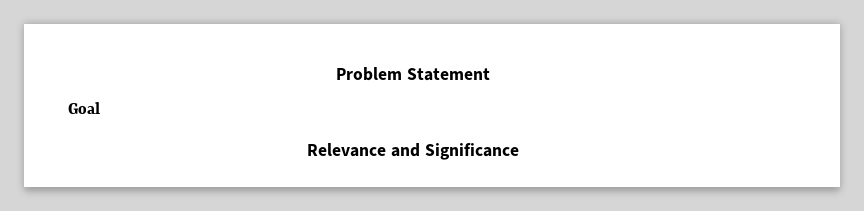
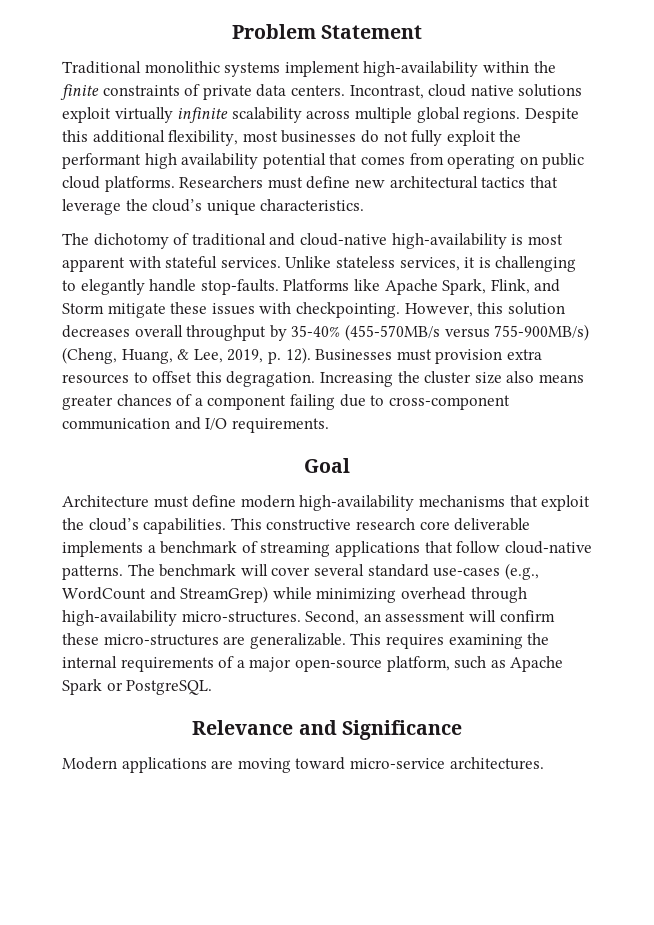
[68,102,100,114] [307,143,519,160] Goal // Relevance and Significance -> [62,61,556,77] [60,84,583,100] [62,107,579,123] [62,130,522,146] [62,153,585,169] [62,176,558,192] [62,199,365,215] [62,233,563,249] [62,256,577,272] [62,279,561,295] [62,302,565,318] [62,324,590,341] [62,347,542,364] [62,371,584,387] [62,394,510,410] [62,417,329,433] [304,458,350,473] [62,495,591,511] [62,518,531,534] [62,541,592,557] [62,563,539,580] [62,586,527,603] [62,610,555,626] [62,633,550,649] [62,656,564,672] [62,679,213,695] [192,720,462,740] [62,757,544,773] Traditional monolithic systems implement high-availability within the finite constraints of private data centers. Incontrast, cloud native solutions exploit virtually infinite scalability across multiple global regions. Despite this additional flexibility, most businesses do not fully exploit the performant high availability potential that comes from operating on public cloud platforms. Researchers must define new architectural tactics that leverage the cloud’s unique characteristics. // The dichotomy of traditional and cloud-native high-availability is most apparent with stateful services. Unlike stateless services, it is challenging to elegantly handle stop-faults. Platforms like Apache Spark, Flink, and Storm mitigate these issues with checkpointing. However, this solution decreases overall throughput by 35-40% (455-570MB/s versus 755-900MB/s) (Cheng, Huang, & Lee, 2019, p. 12). Businesses must provision extra resources to offset this degragation. Increasing the cluster size also means greater chances of a component failing due to cross-component communication and I/O requirements. // Goal // Architecture must define modern high-availability mechanisms that exploit the cloud’s capabilities. This constructive research core deliverable implements a benchmark of streaming applications that follow cloud-native patterns. The benchmark will cover several standard use-cases (e.g., WordCount and StreamGrep) while minimizing overhead through high-availability micro-structures. Second, an assessment will confirm these micro-structures are generalizable. This requires examining the internal requirements of a major open-source platform, such as Apache Spark or PostgreSQL. // Relevance and Significance // Modern applications are moving toward micro-service architectures.

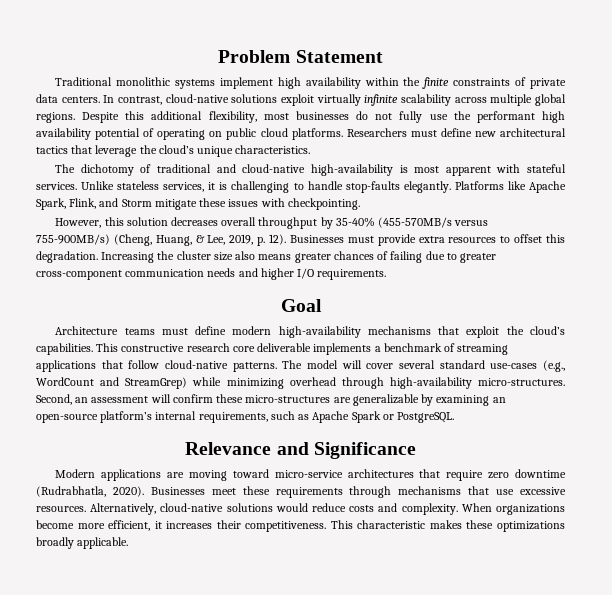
[363,61,479,77] high-availability -> [277,77,361,89] high availability
[349,84,514,99] Incontrast, cloud native -> [103,94,229,105] In contrast, cloud-native
[446,130,496,146] exploit -> [429,114,448,120] use
[329,153,444,165] that comes from -> [143,128,155,137] of
[80,279,279,295] elegantly handle stop-faults. -> [307,181,451,193] handle stop-faults elegantly.
(400, 310) none -> (360, 204) //
[435,349,503,364] provision -> [377,234,416,246] provide
[226,371,316,387] degragation. -> [36,251,98,263] degradation.
[194,395,287,410] a component -> (389, 255) none
(385, 400) none -> [460,253,497,263] greater
[174,417,201,430] and -> [207,268,294,280] needs and higher
(149, 501) none -> [124,328,155,335] teams
[159,564,237,577] benchmark -> [307,360,338,369] model
[249,633,550,649] [62,656,450,672] generalizable. This requires examining the internal requirements of a major open-source platform, -> [352,394,506,406] [36,411,268,423] generalizable by examining an open-source platform’s internal requirements,
[449,757,544,770] architectures. -> [347,469,566,481] [36,486,566,498] [36,503,565,515] [36,520,566,532] [36,537,129,549] architectures that require zero downtime (Rudrabhatla, 2020). Businesses meet these requirements through mechanisms that use excessive resources. Alternatively, cloud-native solutions would reduce costs and complexity. When organizations become more efficient, it increases their competitiveness. This characteristic makes these optimizations broadly applicable.

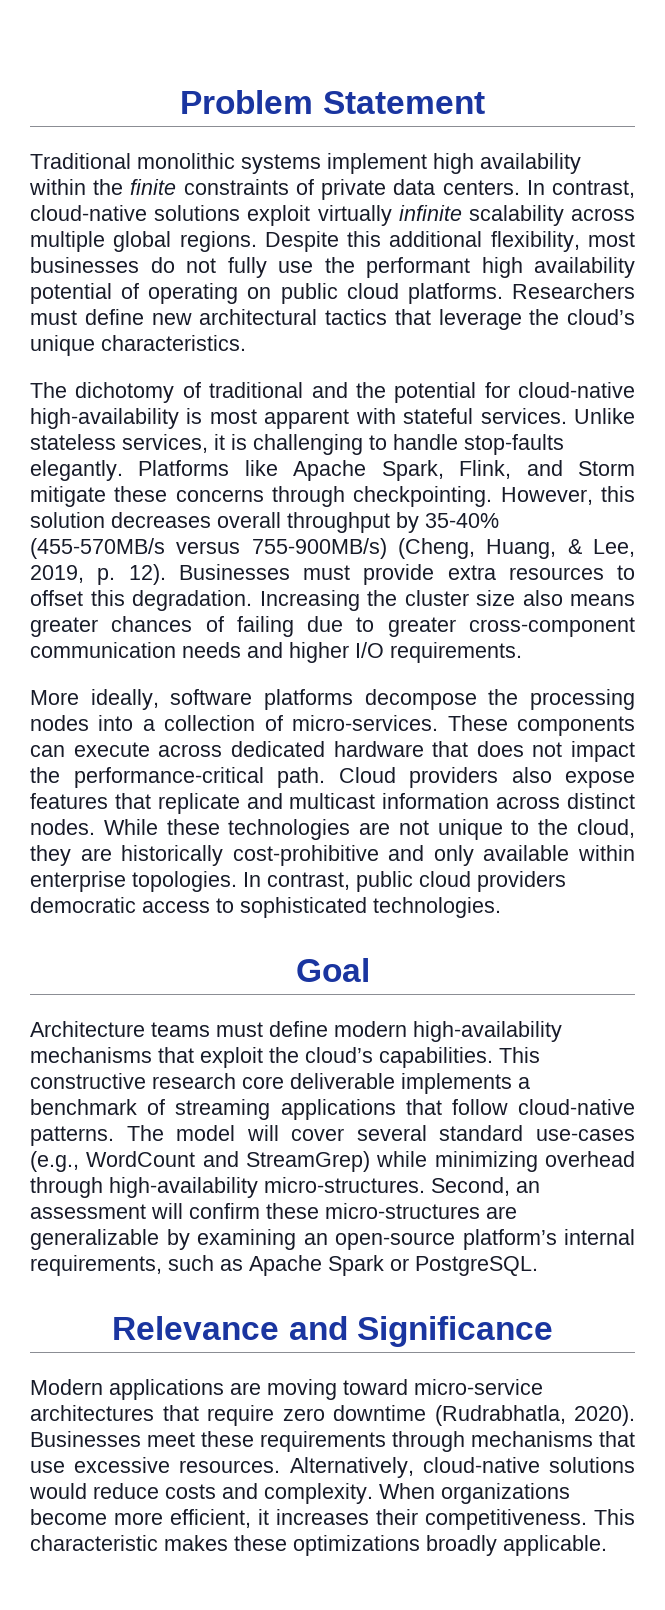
(236, 168) none -> [355,382,510,403] the potential for
[228,198,285,207] issues with -> [175,486,345,507] concerns through
(360, 204) // -> (493, 496) none
(387, 274) none -> [30,689,635,710] [30,715,635,736] [30,741,635,762] [30,767,635,788] [30,793,635,814] [30,819,635,840] [30,845,635,866] [30,871,566,892] [30,897,501,918] // More ideally, software platforms decompose the processing nodes into a collection of micro-services. These components can execute across dedicated hardware that does not impact the performance-critical path. Cloud providers also expose features that replicate and multicast information across distinct nodes. While these technologies are not unique to the cloud, they are historically cost-prohibitive and only available within enterprise topologies. In contrast, public cloud providers democratic access to sophisticated technologies.

